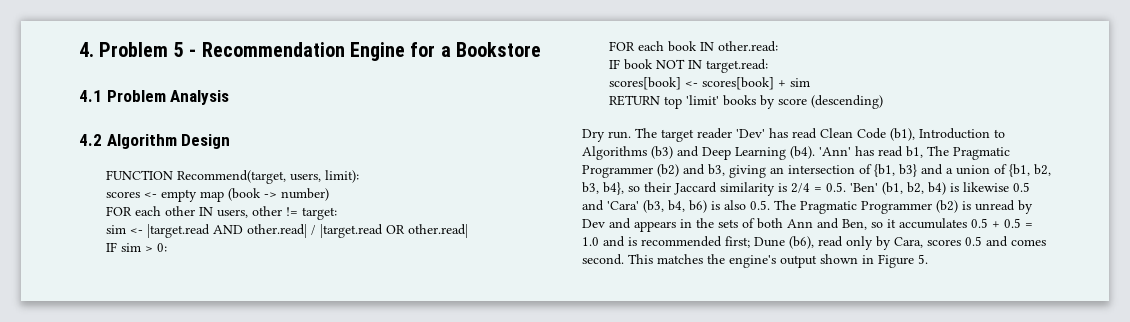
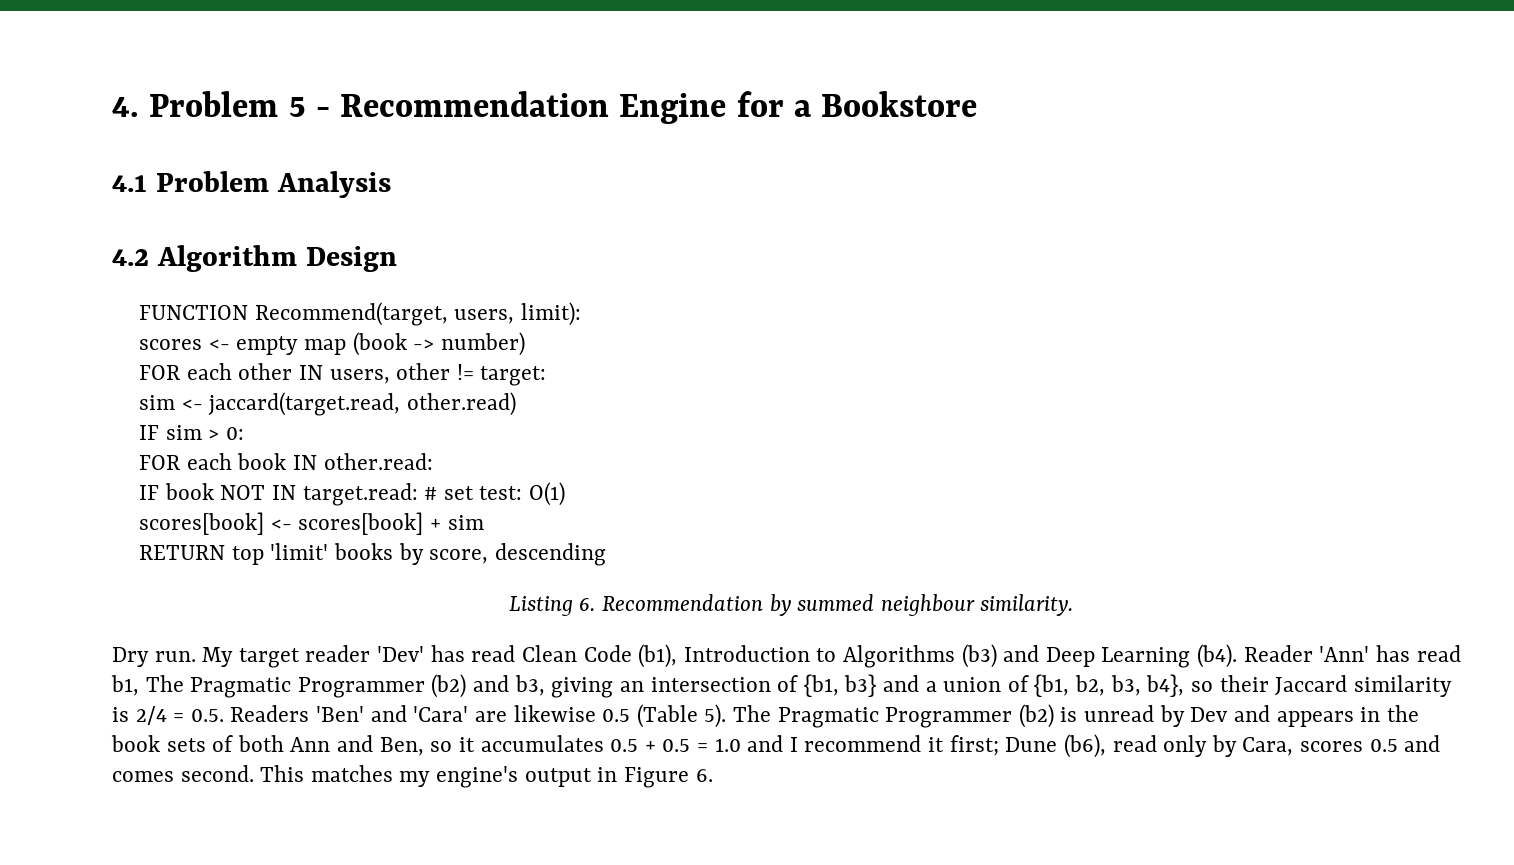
[147,224,469,238] |target.read AND other.read| / |target.read OR other.read| -> [208,392,516,416] jaccard(target.read, other.read)
(769, 66) none -> [424,482,566,506] # set test: O(1)
[778,95,884,109] score (descending) -> [429,543,606,566] [508,594,1074,616] score, descending // Listing 6. Recommendation by summed neighbour similarity.
[635,128,657,138] The -> [202,647,234,667] My
(815, 152) none -> [1243,645,1313,662] Reader
[850,182,1030,195] [582,200,770,213] 'Ben' (b1, b2, b4) is likewise 0.5 and 'Cara' (b3, b4, b6) is also 0.5. -> [230,704,727,728] Readers 'Ben' and 'Cara' are likewise 0.5 (Table 5).
(714, 223) none -> [111,735,160,752] book
[628,236,722,247] is recommended -> [789,735,945,752] I recommend it
[707,254,725,264] the -> [399,771,431,787] my
[820,254,858,264] shown -> (592, 777) none
[918,254,928,264] 5. -> [695,769,713,782] 6.

